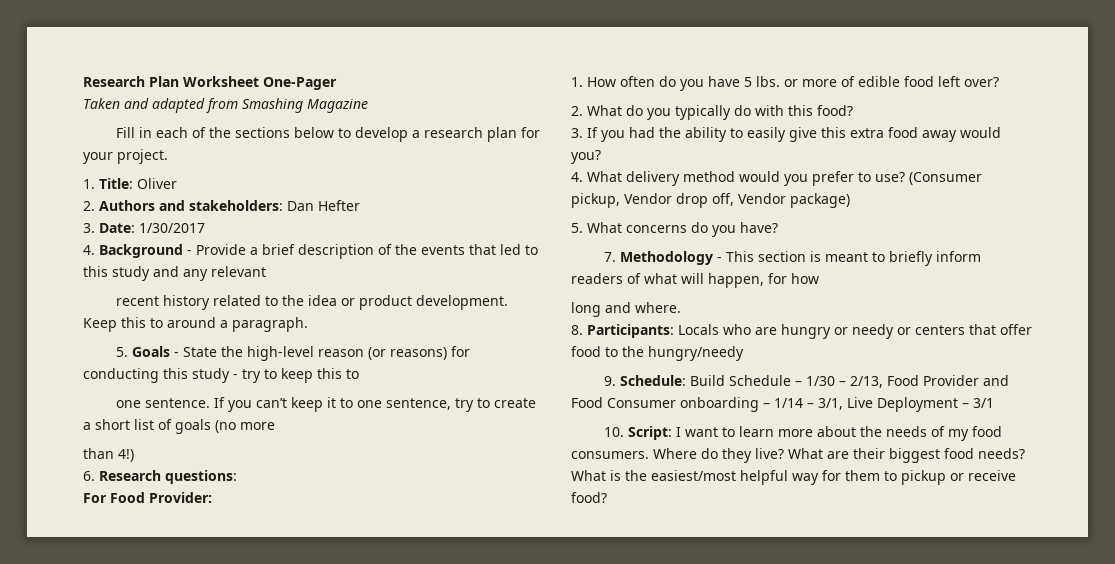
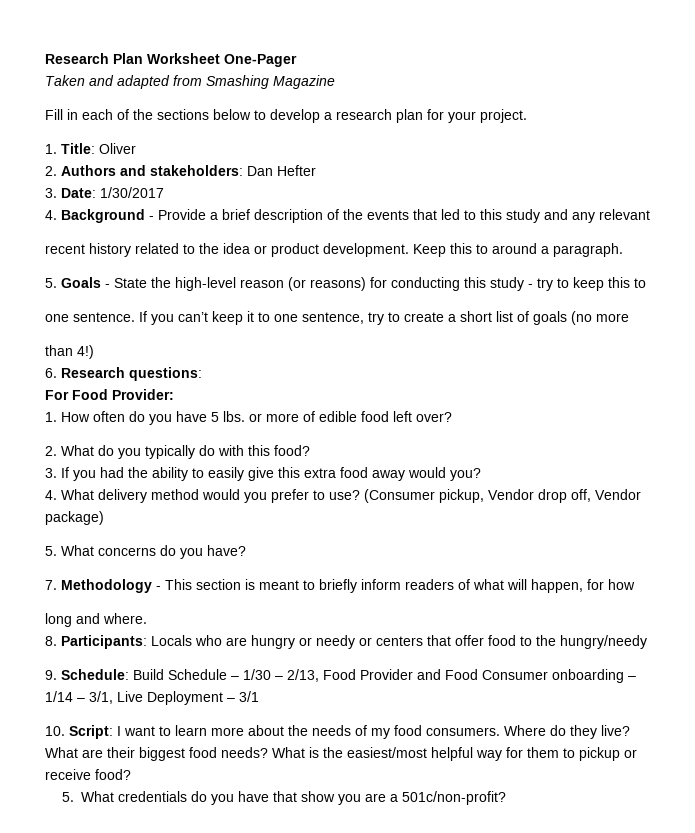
(607, 497) none -> [61,791,506,805] // 5. What credentials do you have that show you are a 501c/non-profit?

